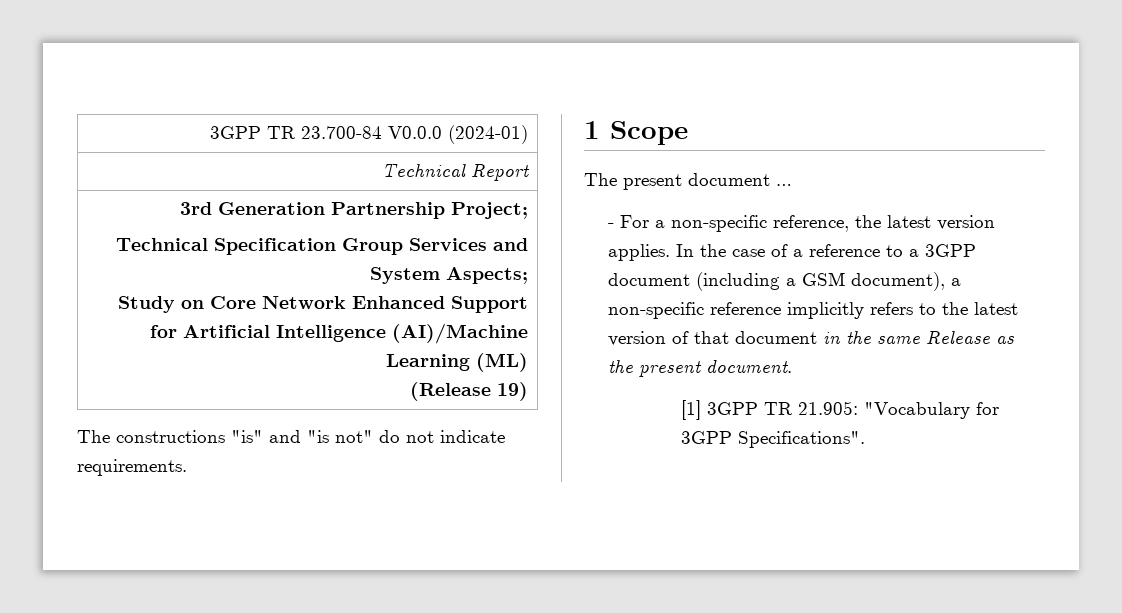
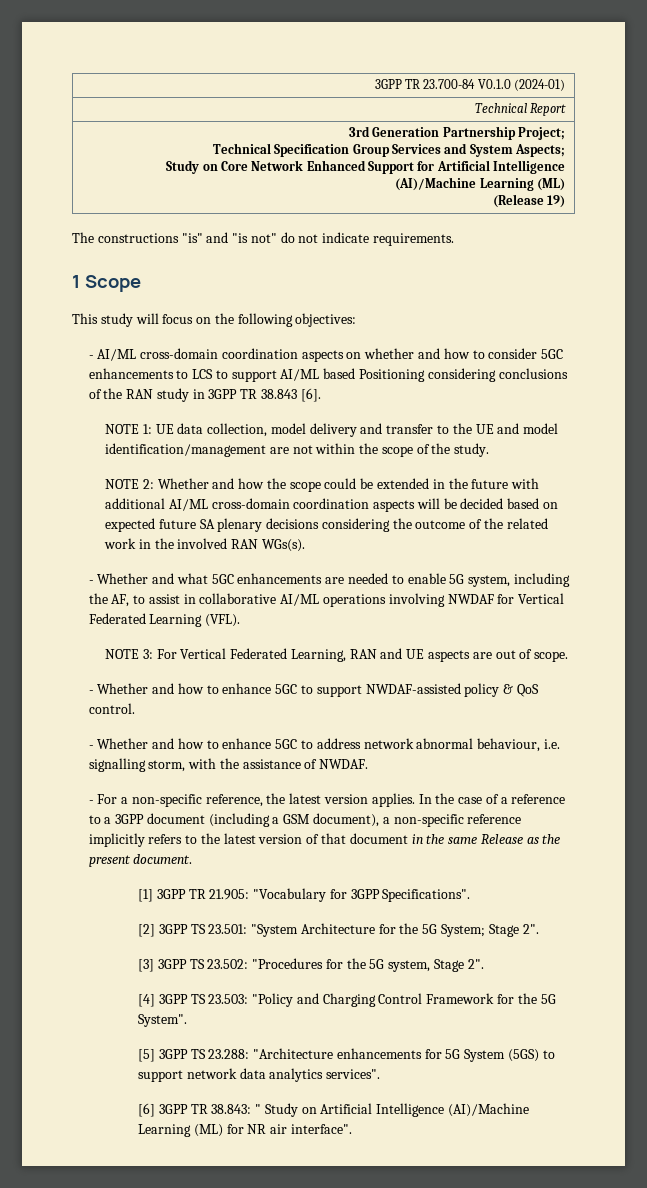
[387,126,442,139] V0.0.0 -> [477,79,511,89] V0.1.0
[584,173,792,190] The present document … -> [72,313,357,327] [88,348,564,362] [88,368,568,382] [88,388,321,402] [104,423,559,437] [104,443,490,457] [104,478,540,492] [104,498,559,512] [104,518,548,532] [103,538,305,552] [88,573,570,587] [88,593,565,607] [88,613,241,627] [104,648,569,662] [88,683,539,697] [88,703,135,714] [88,738,560,752] [88,758,369,772] This study will focus on the following objectives: // - AI/ML cross-domain coordination aspects on whether and how to consider 5GC enhancements to LCS to support AI/ML based Positioning considering conclusions of the RAN study in 3GPP TR 38.843 [6]. // NOTE 1: UE data collection, model delivery and transfer to the UE and model identification/management are not within the scope of the study. // NOTE 2: Whether and how the scope could be extended in the future with additional AI/ML cross-domain coordination aspects will be decided based on expected future SA plenary decisions considering the outcome of the related work in the involved RAN WGs(s). // - Whether and what 5GC enhancements are needed to enable 5G system, including the AF, to assist in collaborative AI/ML operations involving NWDAF for Vertical Federated Learning (VFL). // NOTE 3: For Vertical Federated Learning, RAN and UE aspects are out of scope. // - Whether and how to enhance 5GC to support NWDAF-assisted policy & QoS control. // - Whether and how to enhance 5GC to address network abnormal behaviour, i.e. signalling storm, with the assistance of NWDAF.
(866, 439) none -> [137,923,539,937] [137,958,484,972] [137,993,556,1007] [137,1014,187,1027] [137,1048,555,1062] [137,1068,381,1082] [137,1103,530,1117] [137,1124,352,1137] // [2] 3GPP TS 23.501: "System Architecture for the 5G System; Stage 2". // [3] 3GPP TS 23.502: "Procedures for the 5G system, Stage 2". // [4] 3GPP TS 23.503: "Policy and Charging Control Framework for the 5G System". // [5] 3GPP TS 23.288: "Architecture enhancements for 5G System (5GS) to support network data analytics services". // [6] 3GPP TR 38.843: " Study on Artificial Intelligence (AI)/Machine Learning (ML) for NR air interface".

